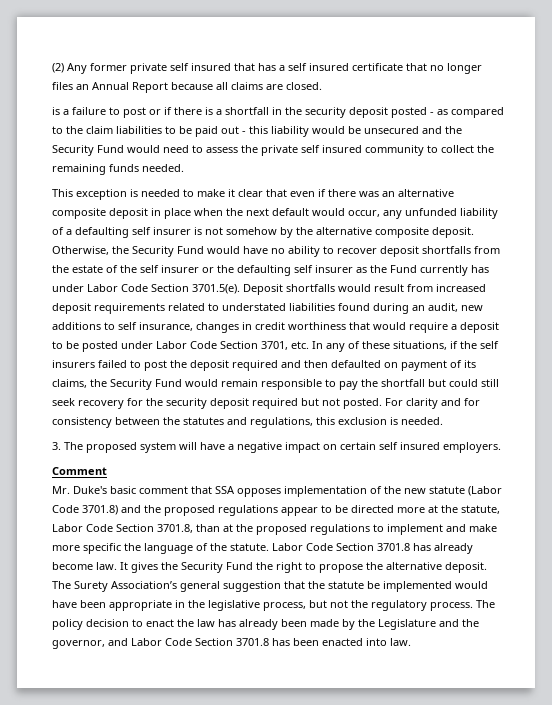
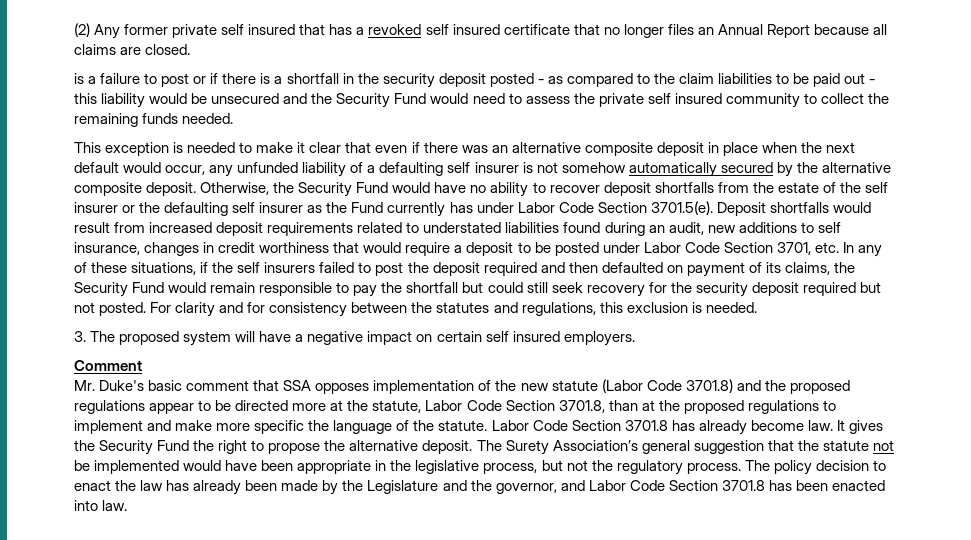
(285, 68) none -> [368,24,422,35] revoked
(277, 231) none -> [628,162,773,177] automatically secured
(364, 585) none -> [872,440,894,451] not

